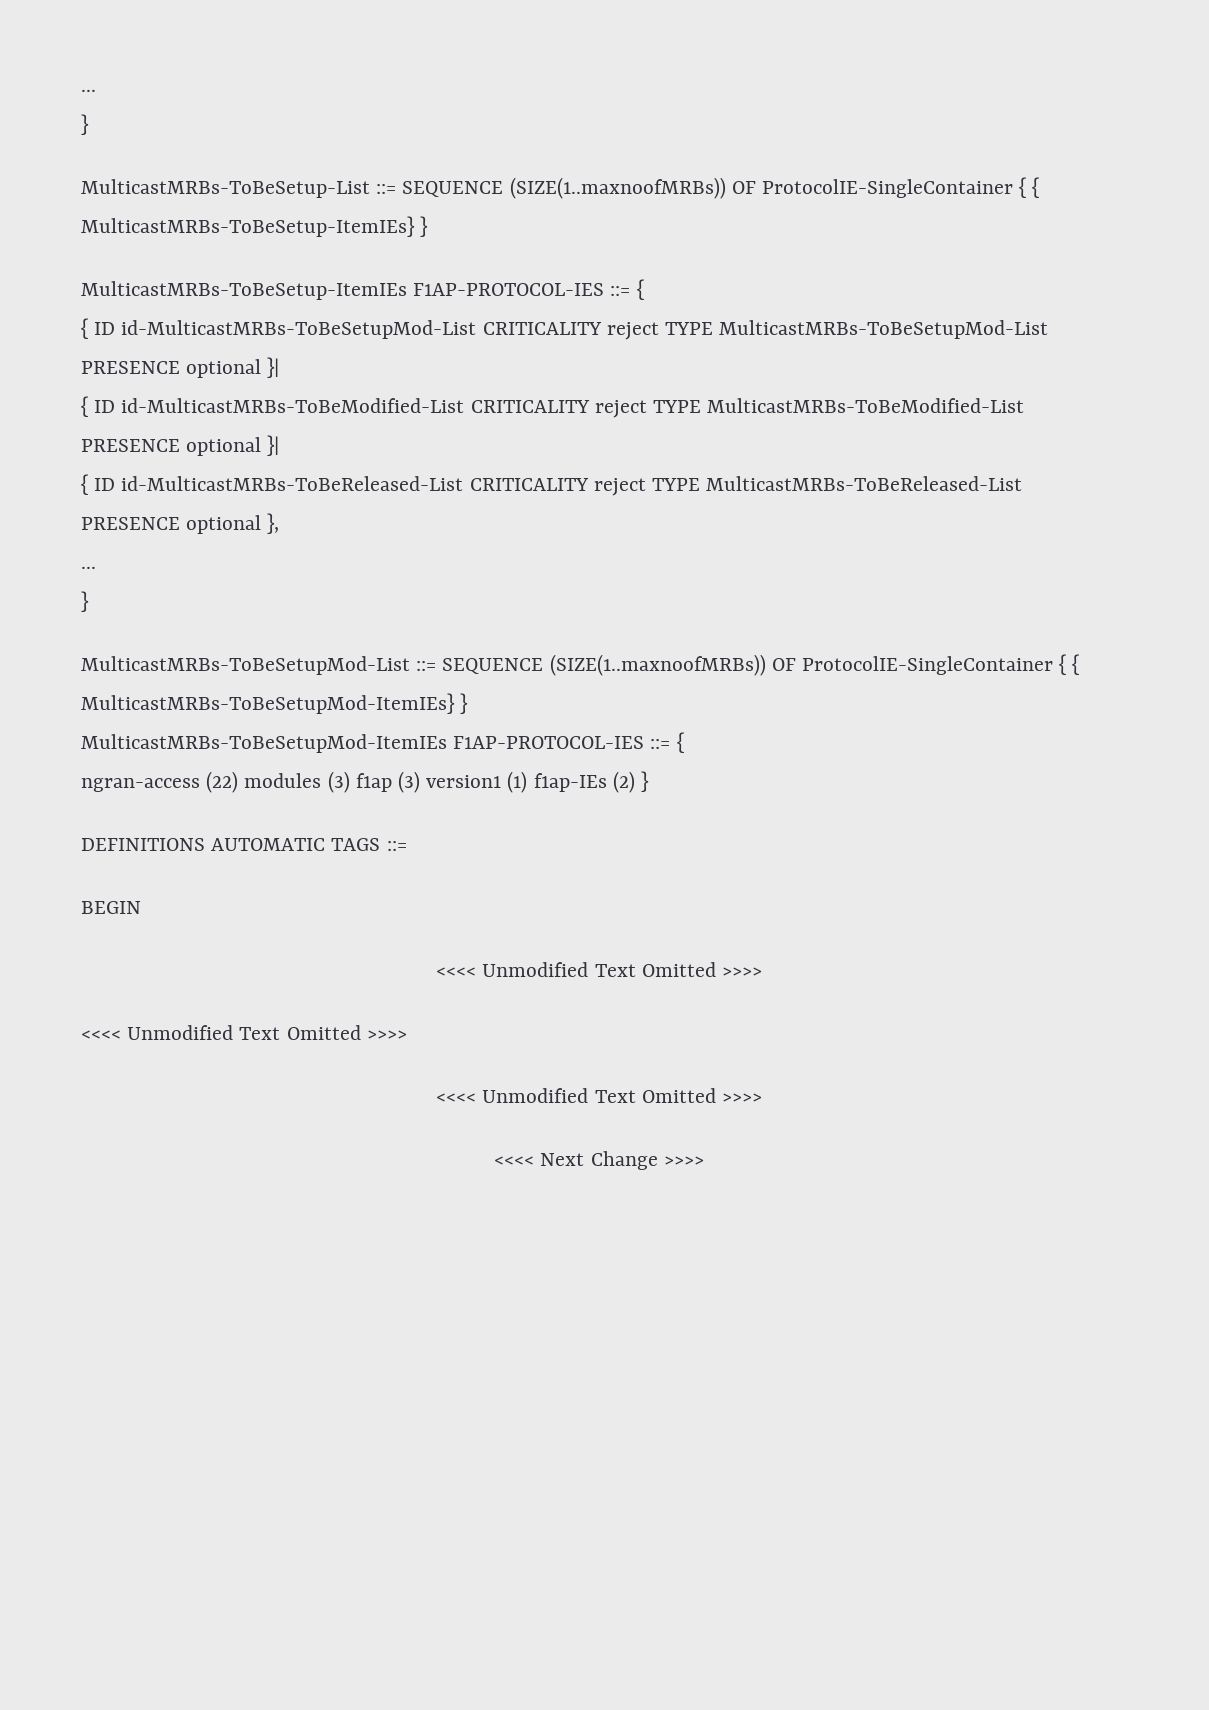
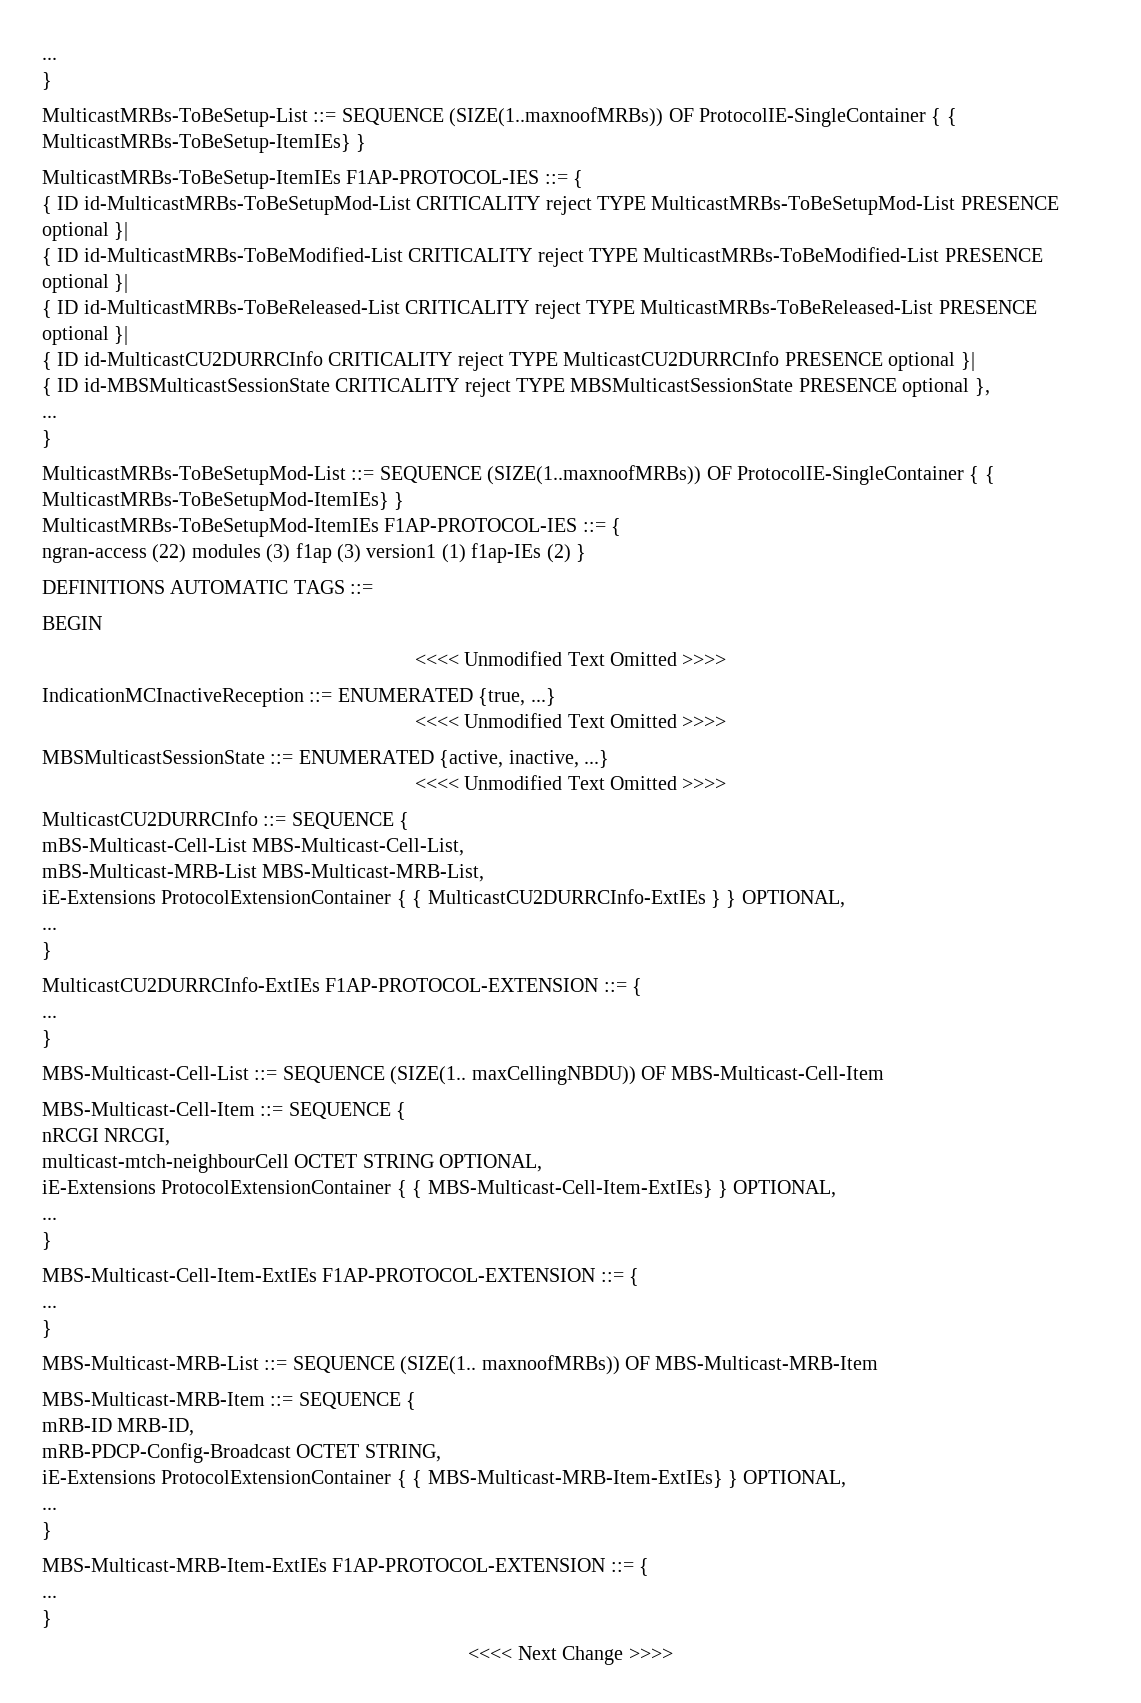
(262, 524) none -> [114,326,129,345] [42,351,975,371] [42,378,970,397] }| // { ID id-MulticastCU2DURRCInfo CRITICALITY reject TYPE MulticastCU2DURRCInfo PRESENCE optional }| // { ID id-MBSMulticastSessionState CRITICALITY reject TYPE MBSMulticastSessionState PRESENCE optional
[81,1025,407,1040] [436,1088,762,1103] <<<< Unmodified Text Omitted >>>> // <<<< Unmodified Text Omitted >>>> -> [42,688,556,707] [414,713,727,728] [42,750,609,768] [414,775,727,790] [42,811,410,830] [42,838,465,856] [42,864,485,882] [42,889,845,908] [42,927,57,930] [42,942,52,960] [42,977,643,996] [42,1015,57,1018] [42,1030,52,1048] [42,1066,885,1085] [42,1102,407,1120] [42,1128,171,1146] [42,1154,543,1173] [42,1180,837,1198] [42,1217,57,1220] [42,1232,52,1250] [42,1268,640,1286] [42,1305,57,1308] [42,1320,52,1338] [42,1355,879,1375] [42,1392,417,1410] [42,1418,195,1436] [42,1443,441,1463] [42,1470,847,1488] [42,1507,57,1510] [42,1522,52,1540] [42,1558,650,1576] [42,1595,57,1598] [42,1610,52,1628] IndicationMCInactiveReception ::= ENUMERATED {true, ...} // <<<< Unmodified Text Omitted >>>> // MBSMulticastSessionState ::= ENUMERATED {active, inactive, ...} // <<<< Unmodified Text Omitted >>>> // MulticastCU2DURRCInfo ::= SEQUENCE { // mBS-Multicast-Cell-List MBS-Multicast-Cell-List, // mBS-Multicast-MRB-List MBS-Multicast-MRB-List, // iE-Extensions ProtocolExtensionContainer { { MulticastCU2DURRCInfo-ExtIEs } } OPTIONAL, // ... // } // MulticastCU2DURRCInfo-ExtIEs F1AP-PROTOCOL-EXTENSION ::= { // ... // } // MBS-Multicast-Cell-List ::= SEQUENCE (SIZE(1.. maxCellingNBDU)) OF MBS-Multicast-Cell-Item // MBS-Multicast-Cell-Item ::= SEQUENCE { // nRCGI NRCGI, // multicast-mtch-neighbourCell OCTET STRING OPTIONAL, // iE-Extensions ProtocolExtensionContainer { { MBS-Multicast-Cell-Item-ExtIEs} } OPTIONAL, // ... // } // MBS-Multicast-Cell-Item-ExtIEs F1AP-PROTOCOL-EXTENSION ::= { // ... // } // MBS-Multicast-MRB-List ::= SEQUENCE (SIZE(1.. maxnoofMRBs)) OF MBS-Multicast-MRB-Item // MBS-Multicast-MRB-Item ::= SEQUENCE { // mRB-ID MRB-ID, // mRB-PDCP-Config-Broadcast OCTET STRING, // iE-Extensions ProtocolExtensionContainer { { MBS-Multicast-MRB-Item-ExtIEs} } OPTIONAL, // ... // } // MBS-Multicast-MRB-Item-ExtIEs F1AP-PROTOCOL-EXTENSION ::= { // ... // }

